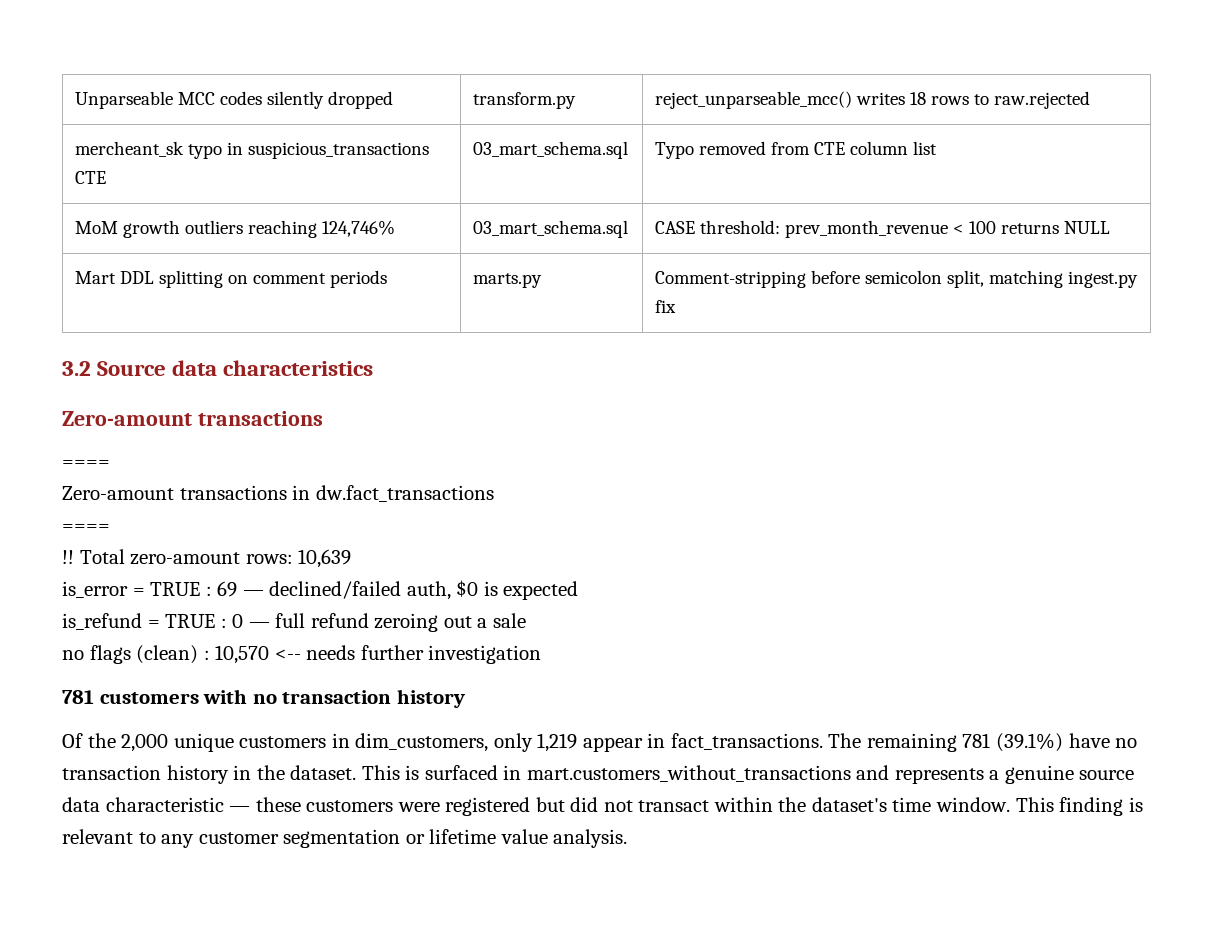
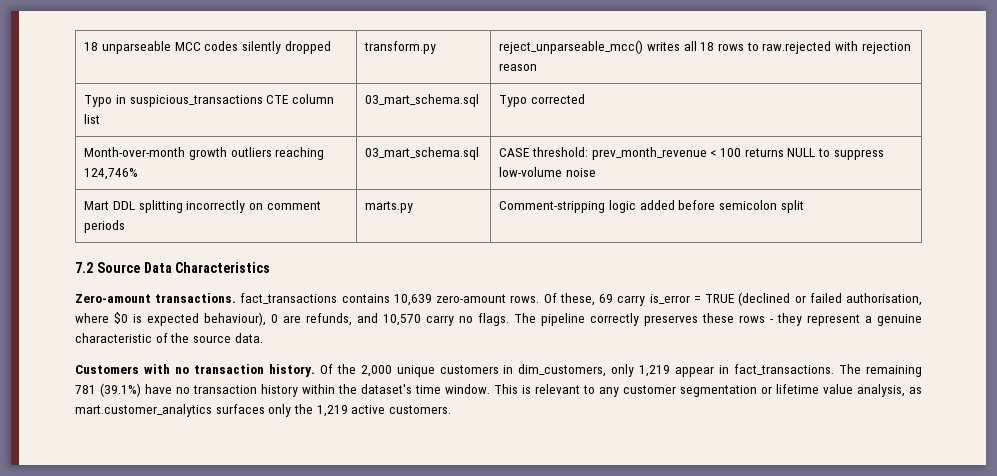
[74,91,173,109] Unparseable -> [84,41,172,54] 18 unparseable
(905, 98) none -> [683,41,697,51] all
[74,141,222,159] // mercheant_sk typo -> [835,41,911,54] [499,63,538,71] [84,95,113,107] with rejection reason // Typo
(106, 177) none -> [292,94,335,104] [84,114,101,124] column list
[698,141,937,155] [74,221,118,234] removed from CTE column list // MoM -> [531,94,586,104] [84,147,186,157] corrected // Month-over-month
(1110, 227) none -> [818,148,884,160] [499,167,597,177] to suppress low-volume noise
(223, 279) none -> [186,200,246,213] incorrectly
[810,270,1138,288] [654,300,676,313] [62,360,374,376] [62,411,323,426] [62,460,110,468] [62,485,494,502] [62,524,110,532] [62,549,352,568] [62,580,579,600] [62,613,526,632] [62,645,542,664] [62,690,199,704] before semicolon split, matching ingest.py fix // 3.2 Source data characteristics // Zero-amount transactions // ==== // Zero-amount transactions in dw.fact_transactions // ==== // !! Total zero-amount rows: 10,639 // is_error = TRUE : 69 — declined/failed auth, $0 is expected // is_refund = TRUE : 0 — full refund zeroing out a sale // no flags (clean) : 10,570 <-- needs further investigation // 781 customers -> [609,200,804,213] [75,262,271,273] [75,292,923,306] [75,312,922,326] [75,333,263,343] [75,365,139,374] logic added before semicolon split // 7.2 Source Data Characteristics // Zero-amount transactions. fact_transactions contains 10,639 zero-amount rows. Of these, 69 carry is_error = TRUE (declined or failed authorisation, where $0 is expected behaviour), 0 are refunds, and 10,570 carry no flags. The pipeline correctly preserves these rows - they represent a genuine characteristic of the source data. // Customers
[396,689,465,708] history // -> [268,364,315,377] history.
[233,765,1135,784] [62,797,710,816] in the dataset. This is surfaced in mart.customers_without_transactions and represents a genuine source data characteristic — these customers were registered but did not transact -> (298, 390) none
[1059,797,1124,816] finding -> (518, 389) none
[553,829,628,848] analysis. -> [857,384,922,397] [75,404,451,417] analysis, as mart.customer_analytics surfaces only the 1,219 active customers.

